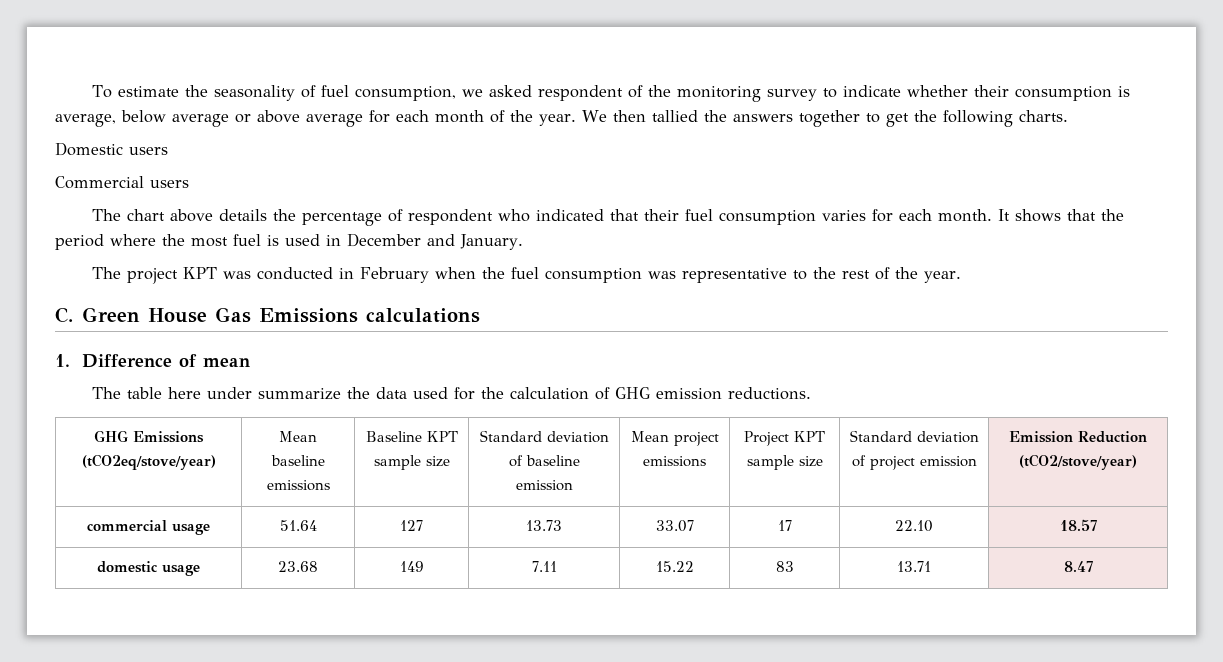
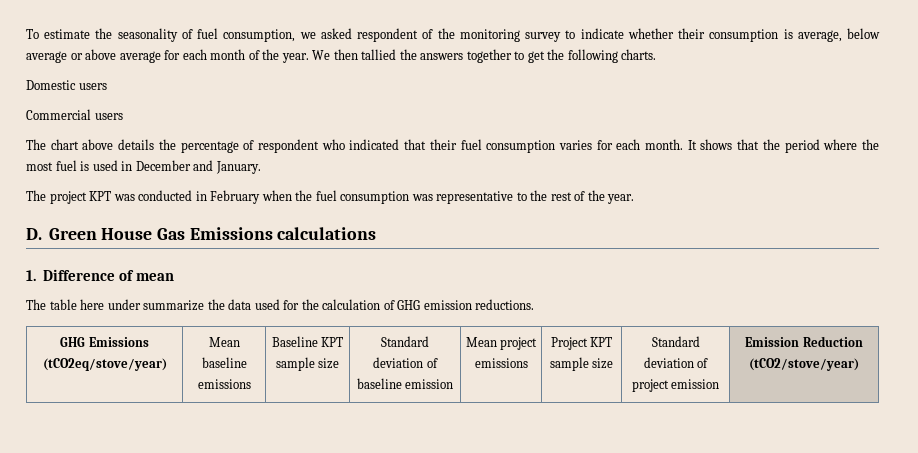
[55,307,73,323] C. -> [26,228,42,240] D.
[87,520,210,535] [279,520,317,531] [399,520,423,531] [526,520,562,531] [655,520,694,532] [777,520,792,531] [895,520,933,532] [1059,519,1097,531] [97,561,200,576] [278,561,318,572] [399,561,424,572] [531,561,557,572] [655,561,694,572] [775,561,794,572] [897,561,931,572] [1063,561,1093,572] // commercial usage | 51.64 | 127 | 13.73 | 33.07 | 17 | 22.10 | 18.57 // domestic usage | 23.68 | 149 | 7.11 | 15.22 | 83 | 13.71 | 8.47 -> (860, 364) none

